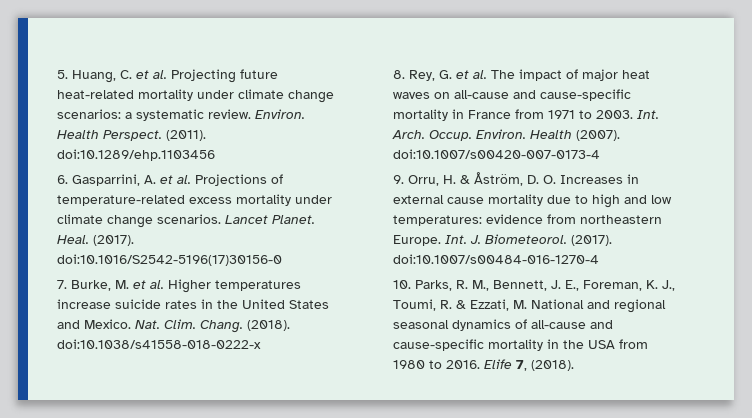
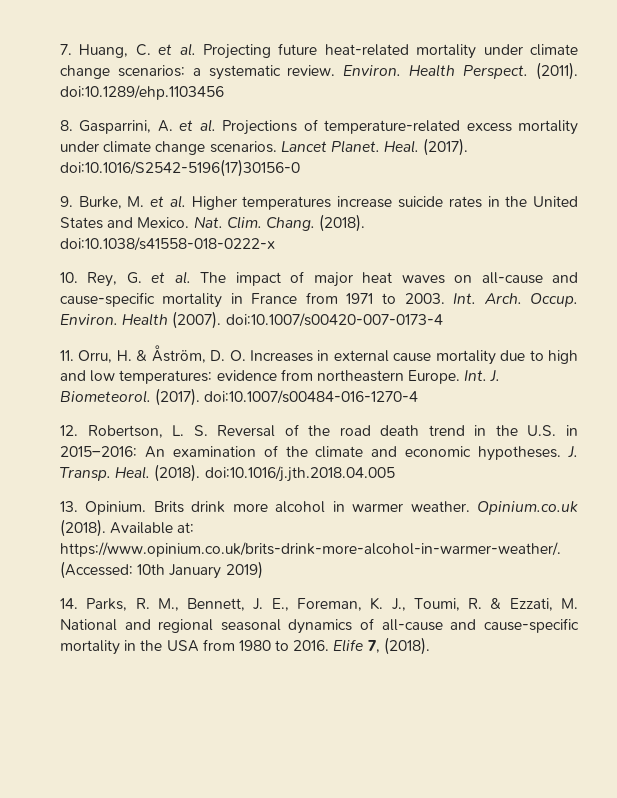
[57,70,69,79] 5. -> [59,44,72,55] 7.
[57,175,69,184] 6. -> [59,120,73,131] 8.
[57,280,68,289] 7. -> [59,196,73,207] 9.
[393,70,406,79] 8. -> [59,272,78,283] 10.
[393,175,405,184] 9. -> [59,350,74,361] 11.
[393,280,412,289] 10. -> [59,424,579,438] [59,445,578,461] [59,464,395,482] [59,501,578,515] [59,519,195,537] [59,542,561,557] [59,561,263,579] [59,598,78,609] 12. Robertson, L. S. Reversal of the road death trend in the U.S. in 2015–2016: An examination of the climate and economic hypotheses. J. Transp. Heal. (2018). doi:10.1016/j.jth.2018.04.005 // 13. Opinium. Brits drink more alcohol in warmer weather. Opinium.co.uk (2018). Available at: https://www.opinium.co.uk/brits-drink-more-alcohol-in-warmer-weather/. (Accessed: 10th January 2019) // 14.

